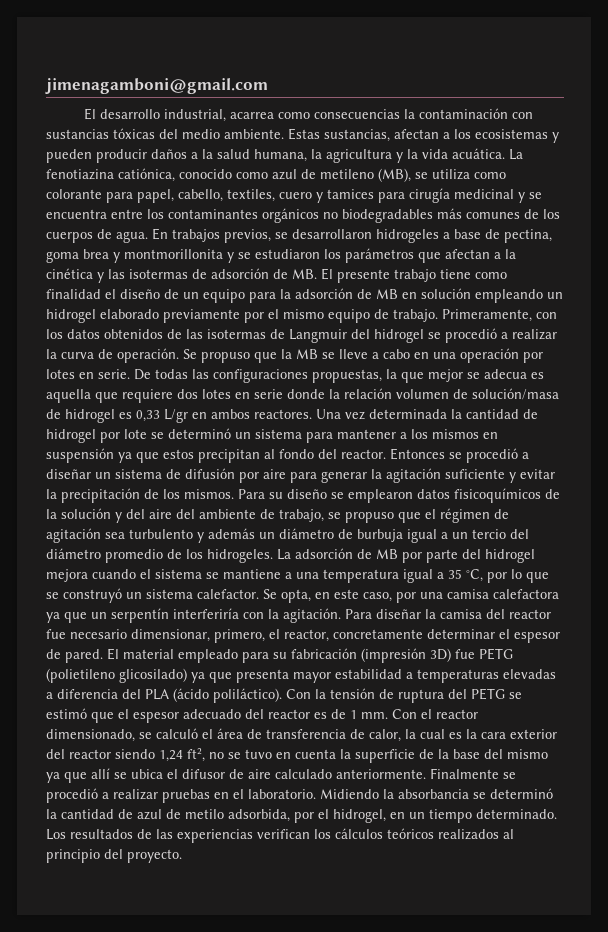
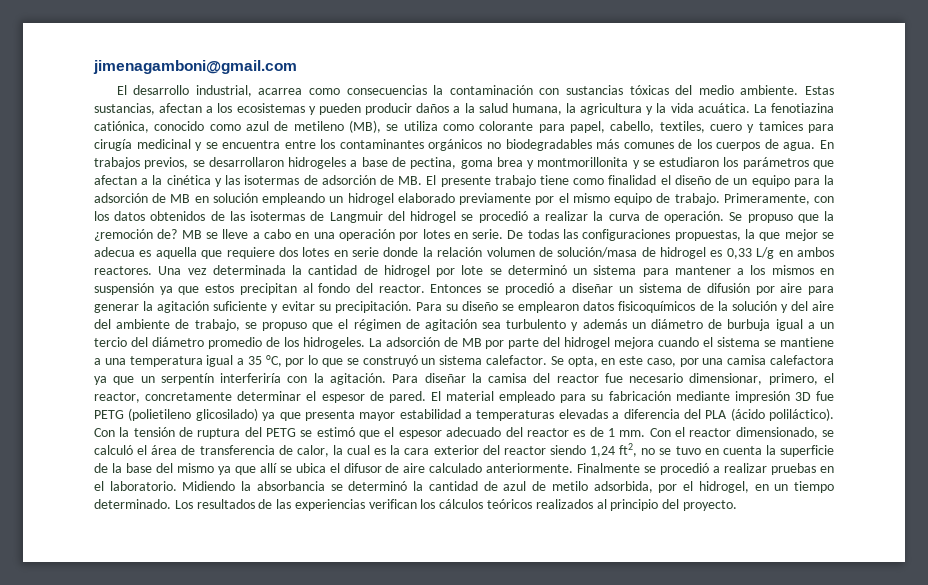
(292, 354) none -> [94,229,178,241] ¿remoción de?
[164,409,188,423] L/gr -> [756,247,775,259] L/g
[46,488,234,503] la precipitación de los mismos. -> [318,301,412,313] su precipitación.
[361,648,451,663] (impresión 3D) -> [675,391,811,403] mediante impresión 3D

